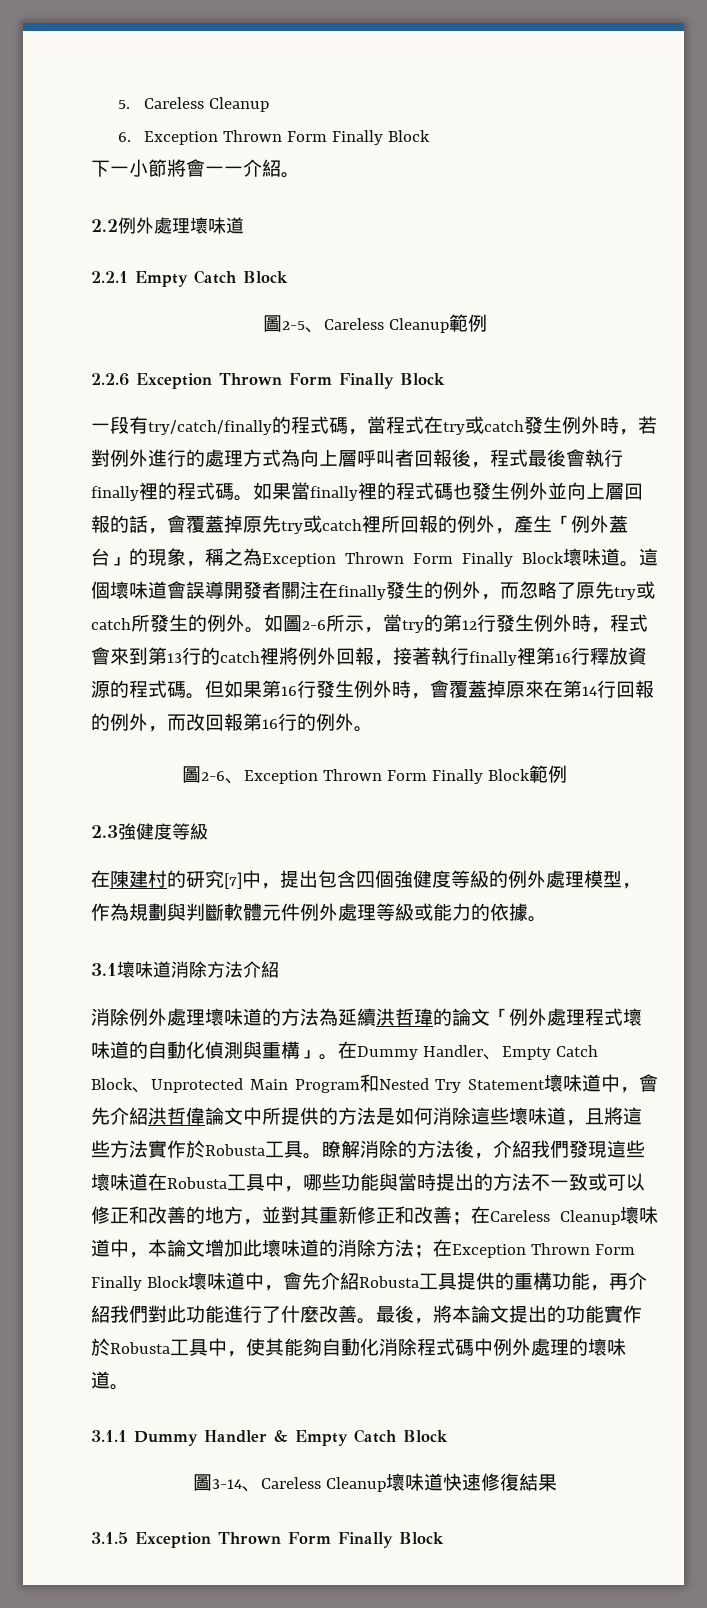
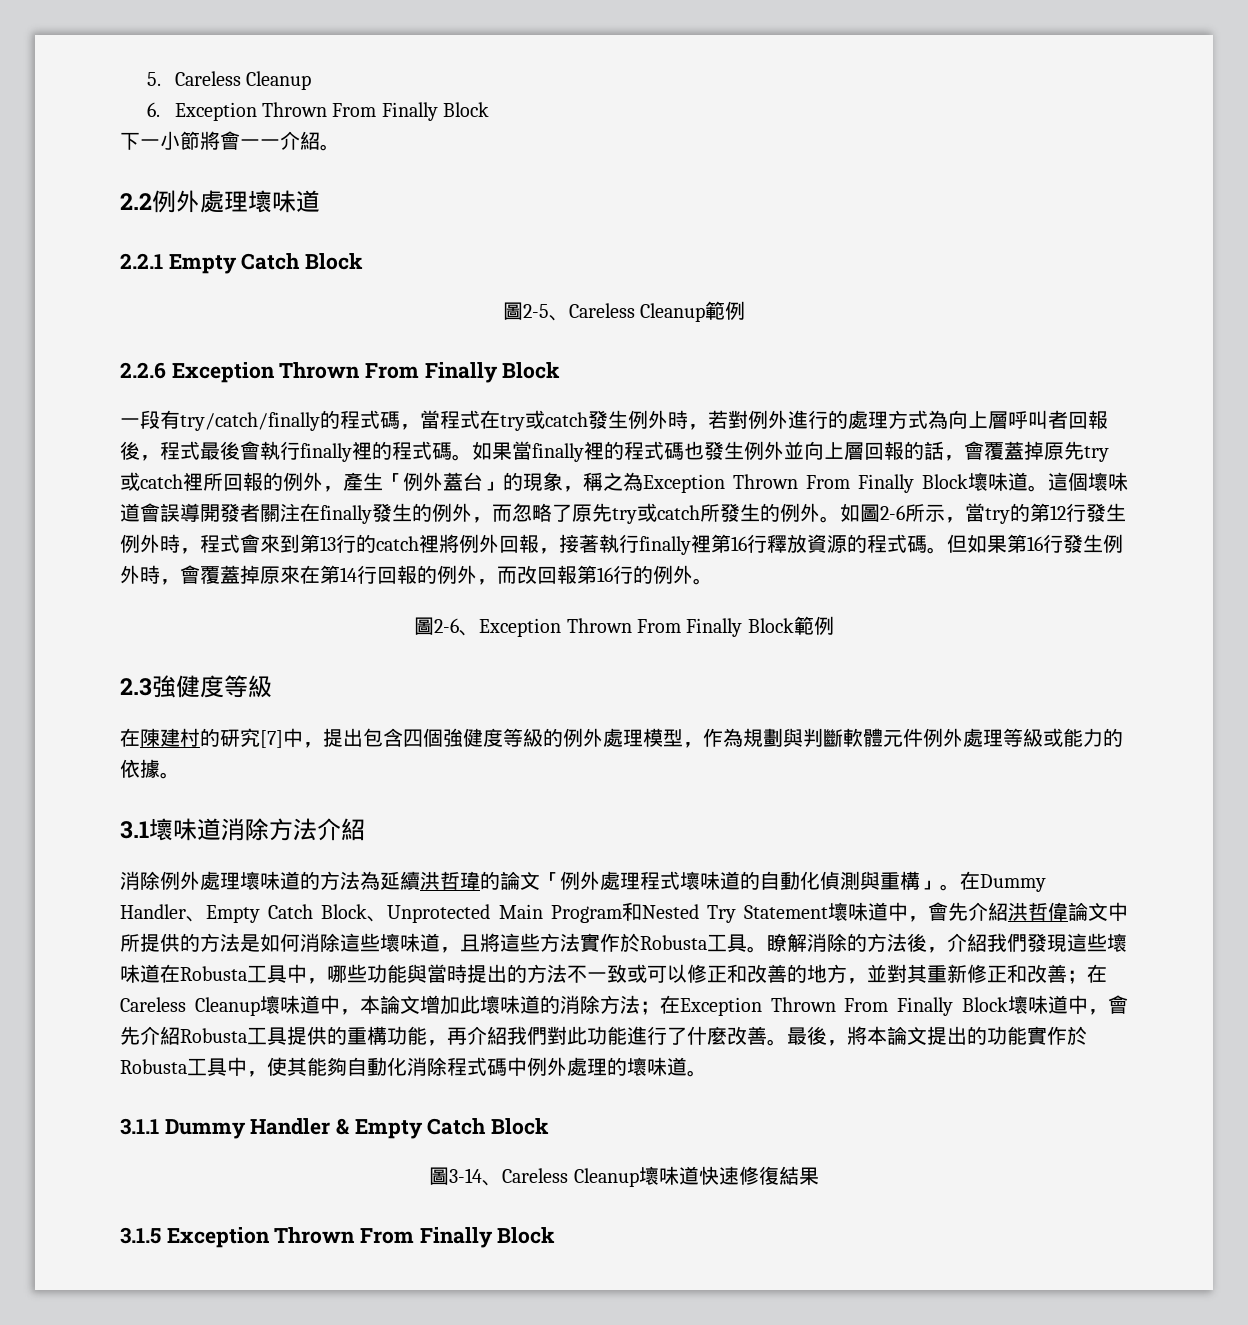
[287,131,328,142] Form -> [332,103,377,117] From
[289,373,332,385] Form -> [365,363,420,379] From
[413,553,453,564] Form -> [806,475,850,489] From
[387,770,427,781] Form -> [637,619,681,633] From
[594,1244,635,1255] Form -> [844,998,889,1012] From
[288,1532,331,1544] Form -> [360,1228,415,1244] From

